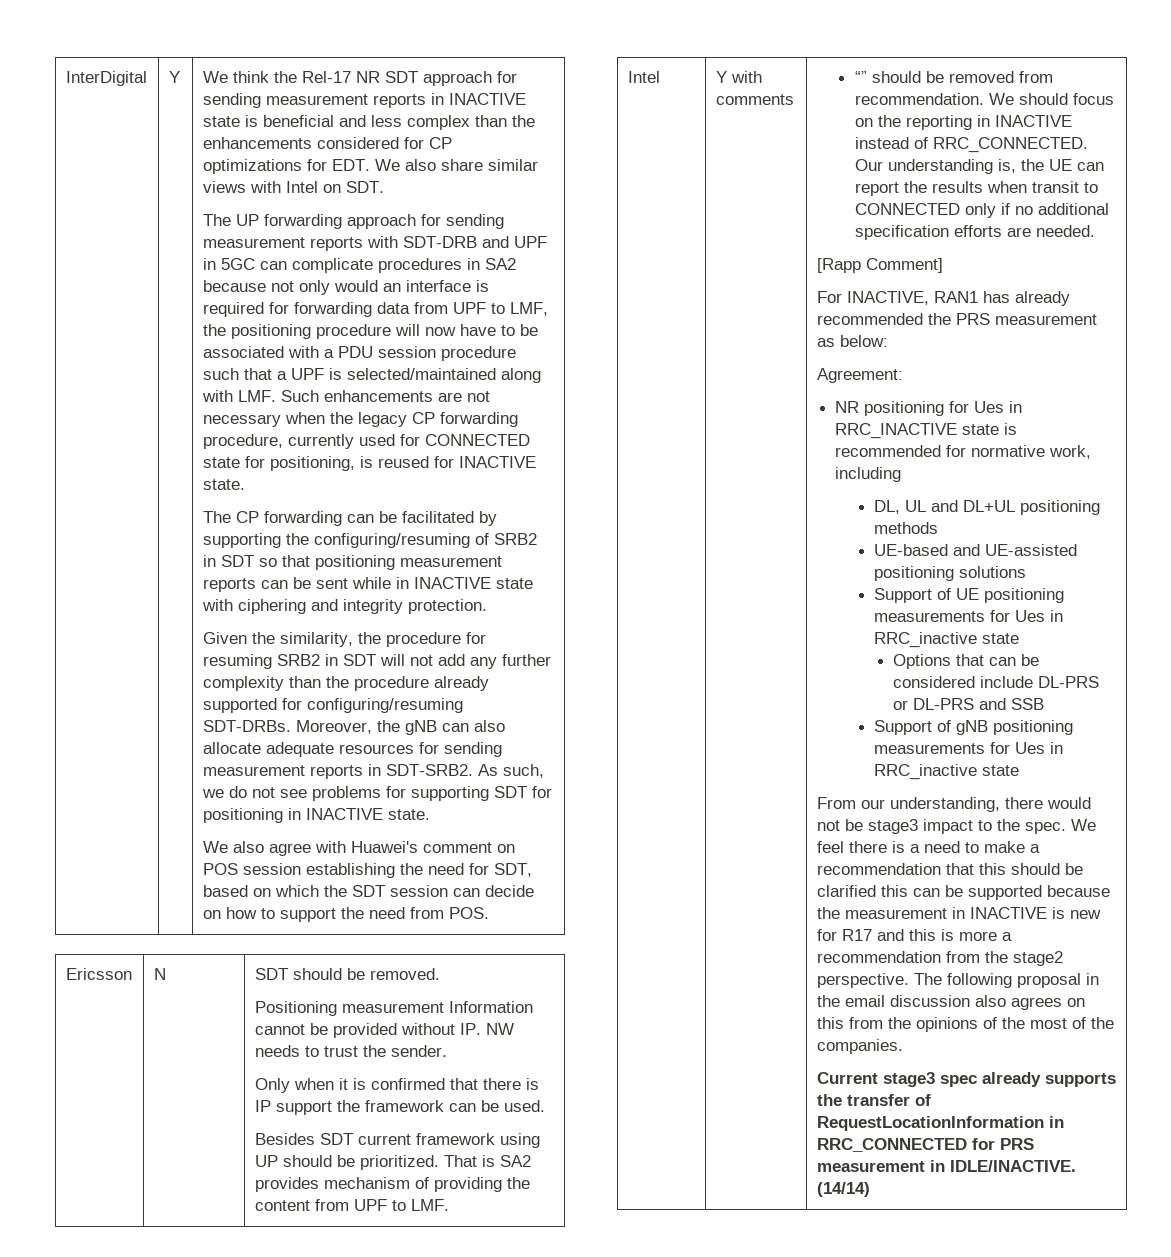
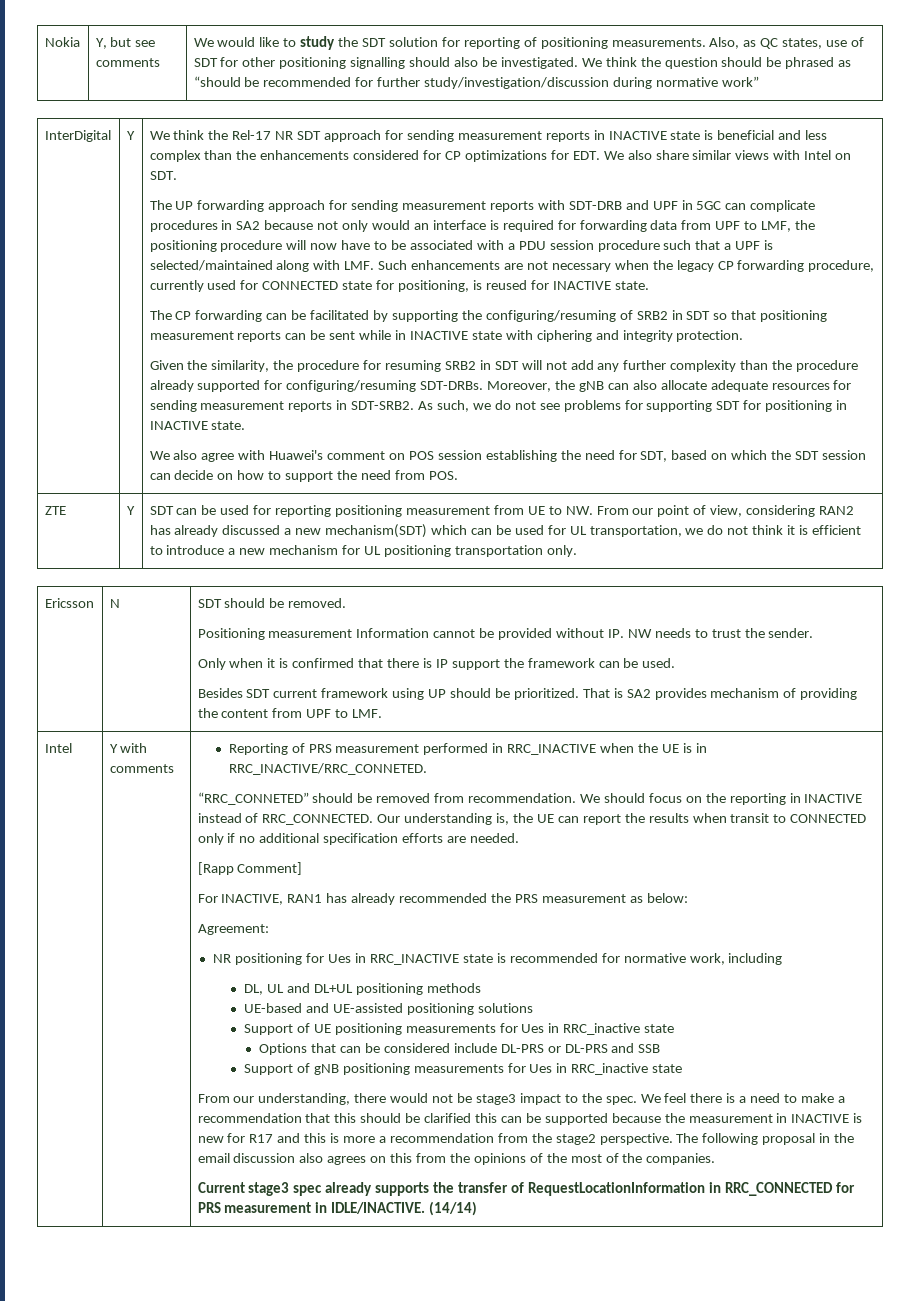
(65, 78) none -> [44,37,80,47] [95,37,156,49] [95,58,160,67] [193,36,865,50] [193,57,852,69] [193,76,759,89] Nokia | Y, but see comments | We would like to study the SDT solution for reporting of positioning measurements. Also, as QC states, use of SDT for other positioning signalling should also be investigated. We think the question should be phrased as “should be recommended for further study/investigation/discussion during normative work” //
(489, 913) none -> [44,506,66,515] [126,506,135,515] [149,505,855,517] [149,524,861,538] [149,545,577,557] // ZTE | Y | SDT can be used for reporting positioning measurement from UE to NW. From our point of view, considering RAN2 has already discussed a new mechanism(SDT) which can be used for UL transportation, we do not think it is efficient to introduce a new mechanism for UL positioning transportation only.
[854,71,867,83] “” -> [228,743,707,755] [228,763,427,775] [197,792,309,805] Reporting of PRS measurement performed in RRC_INACTIVE when the UE is in RRC_INACTIVE/RRC_CONNETED. // “RRC_CONNETED”

